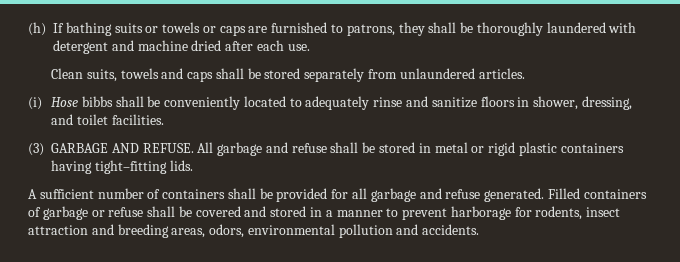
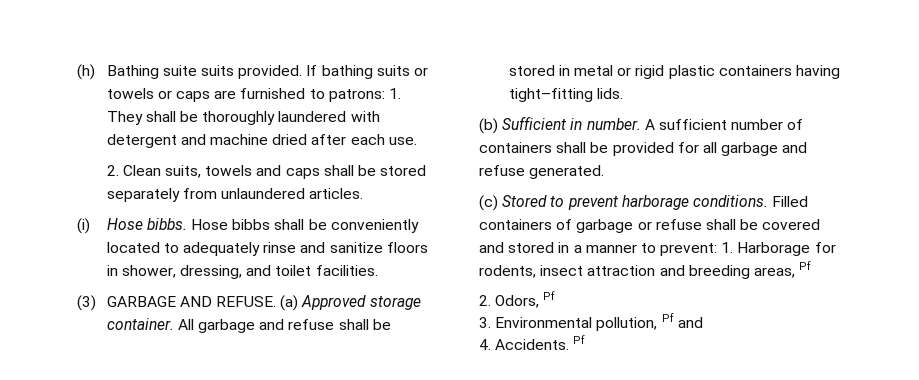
(46, 29) none -> [106,65,303,79] Bathing suite suits provided.
[346,22,425,36] patrons, they -> [328,88,402,102] [106,111,143,125] patrons: 1. They
(310, 47) none -> [106,165,119,176] 2.
(79, 102) none -> [146,218,229,230] bibbs. Hose
(194, 148) none -> [280,295,421,311] [106,318,174,330] (a) Approved storage container.
(193, 165) none -> [479,116,641,134] (b) Sufficient in number.
(545, 195) none -> [479,195,768,211] // (c) Stored to prevent harborage conditions.
[402,206,511,220] prevent harborage -> [660,242,811,256] prevent: 1. Harborage
[209,224,480,238] odors, environmental pollution and accidents. -> [799,261,812,270] [479,291,556,308] [479,313,703,331] [479,335,586,350] Pf // 2. Odors, Pf // 3. Environmental pollution, Pf and // 4. Accidents. Pf

